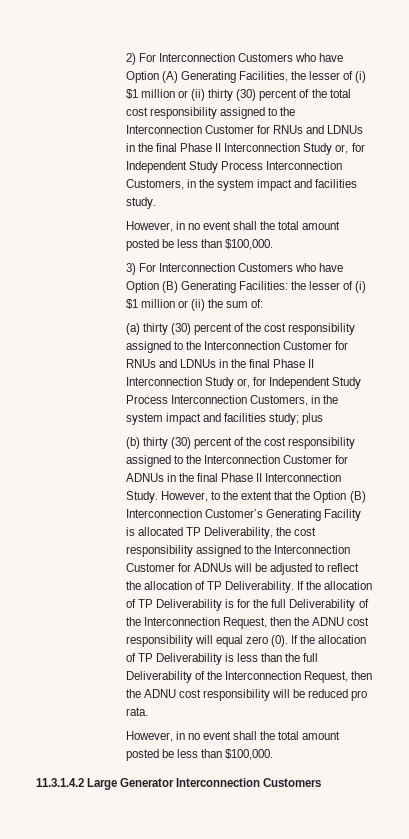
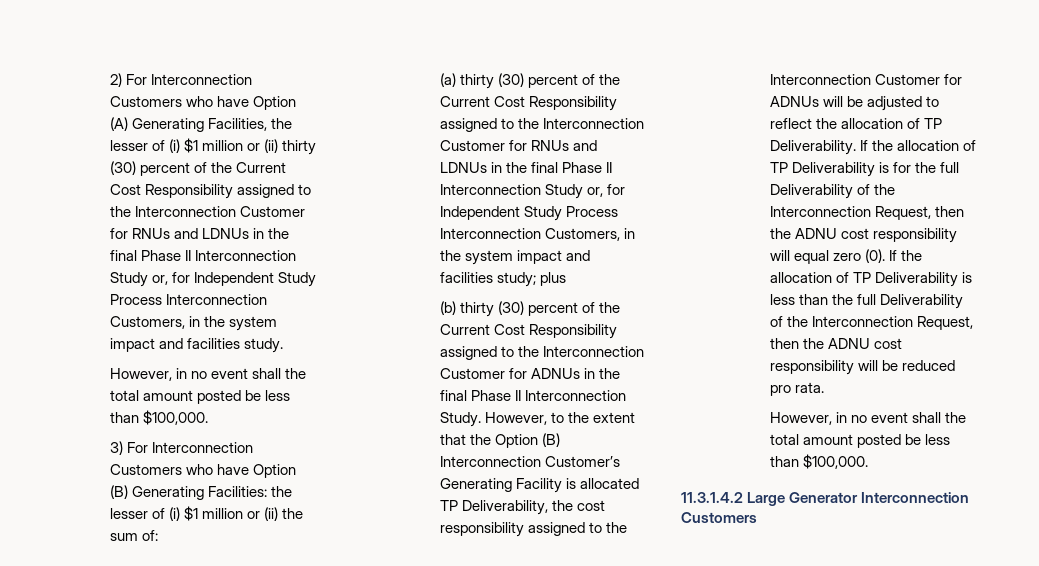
[329,89,351,98] [125,107,217,119] total cost responsibility -> [235,162,286,173] [109,184,233,199] Current Cost Responsibility
[264,323,356,335] cost responsibility -> [439,96,617,111] Current Cost Responsibility
[264,437,356,449] cost responsibility -> [439,324,617,339] Current Cost Responsibility

